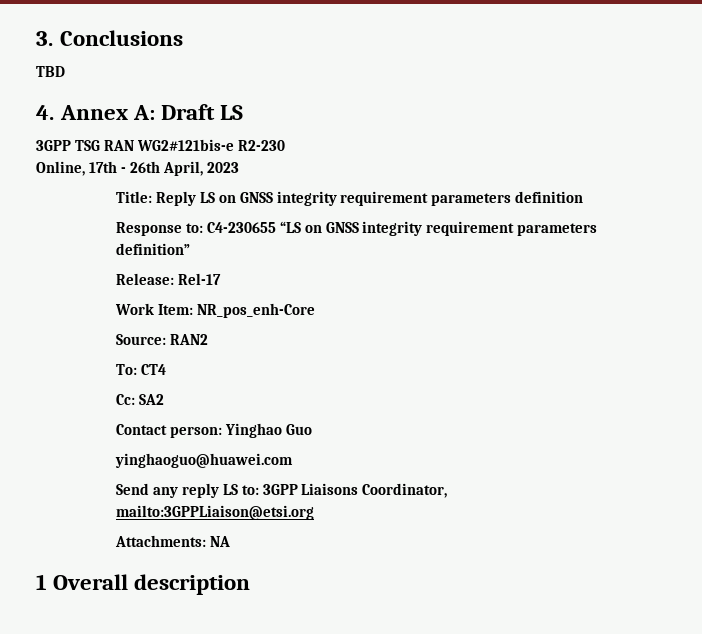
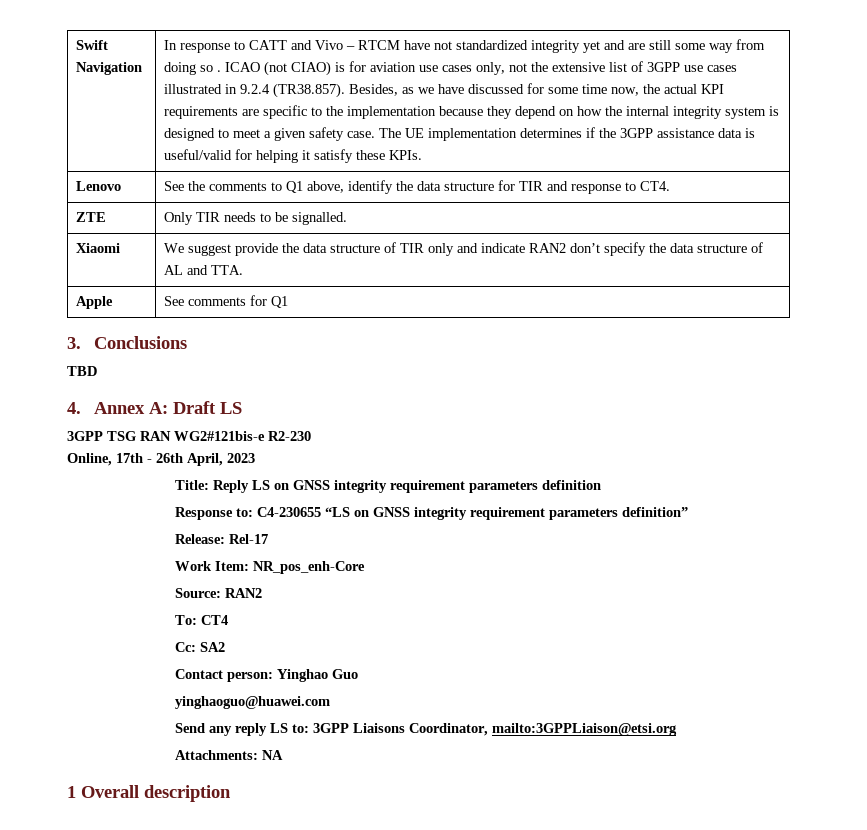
(36, 38) none -> [75,40,108,50] [75,62,142,75] [163,39,765,53] [163,61,737,76] [163,83,724,98] [163,105,779,119] [163,127,755,141] [163,149,422,163] [75,181,121,191] [163,180,670,194] [75,212,106,222] [163,212,347,225] [75,243,120,253] [163,242,763,256] [163,265,243,275] [75,296,113,309] [163,295,288,308] Swift Navigation | In response to CATT and Vivo – RTCM have not standardized integrity yet and are still some way from doing so . ICAO (not CIAO) is for aviation use cases only, not the extensive list of 3GPP use cases illustrated in 9.2.4 (TR38.857). Besides, as we have discussed for some time now, the actual KPI requirements are specific to the implementation because they depend on how the internal integrity system is designed to meet a given safety case. The UE implementation determines if the 3GPP assistance data is useful/valid for helping it satisfy these KPIs. // Lenovo | See the comments to Q1 above, identify the data structure for TIR and response to CT4. // ZTE | Only TIR needs to be signalled. // Xiaomi | We suggest provide the data structure of TIR only and indicate RAN2 don’t specify the data structure of AL and TTA. // Apple | See comments for Q1 //

